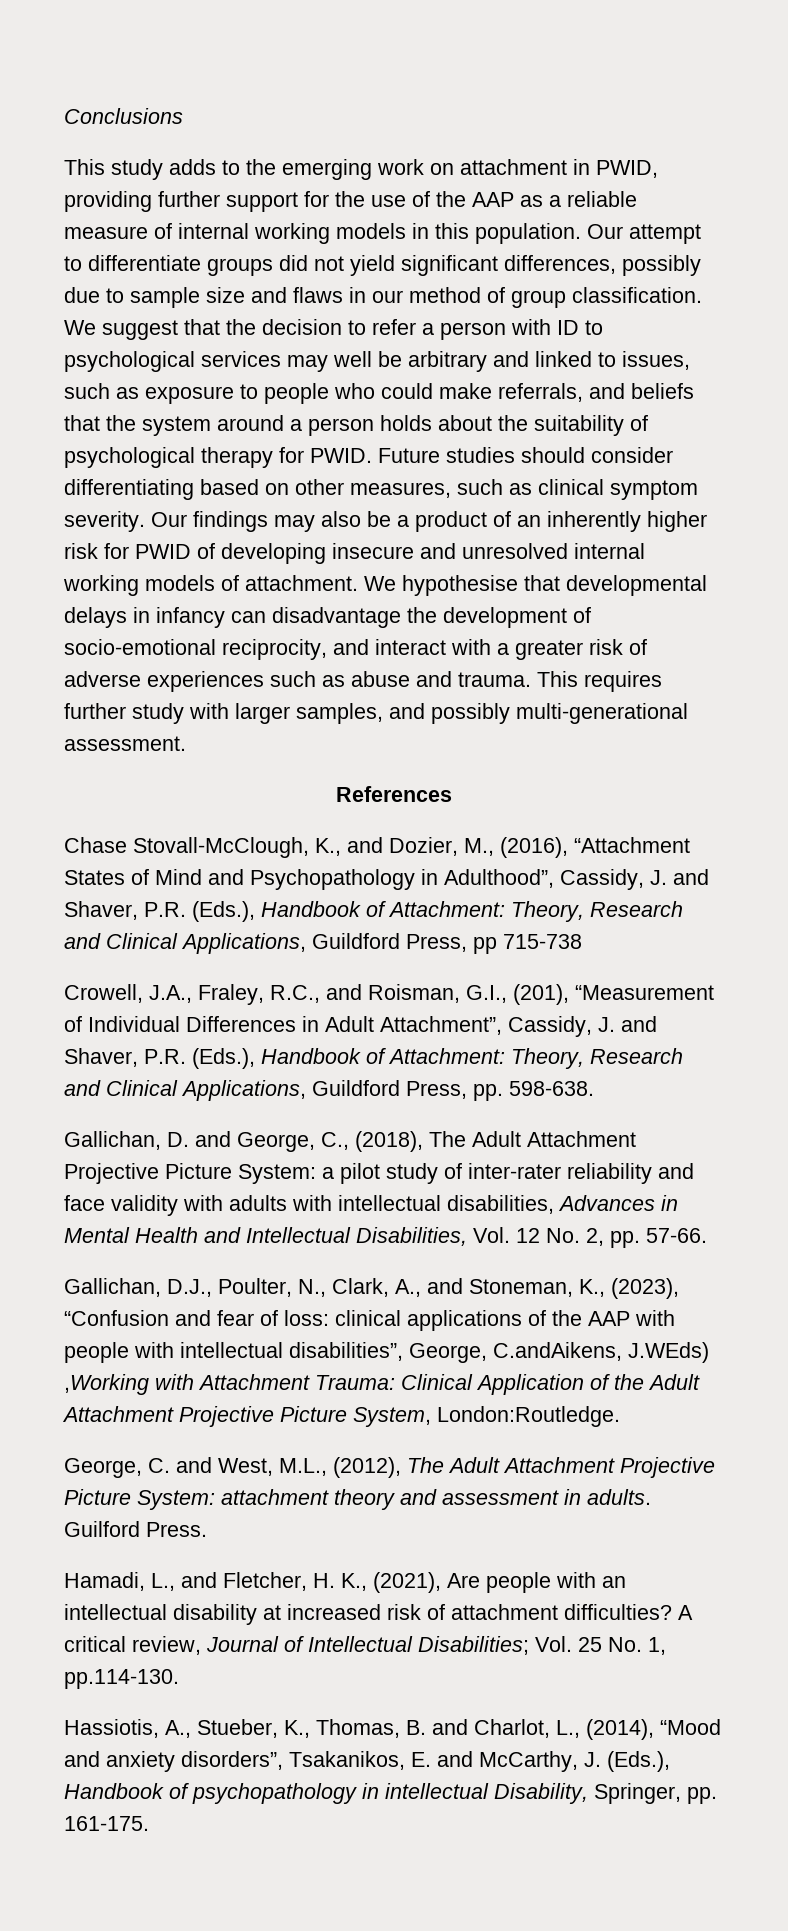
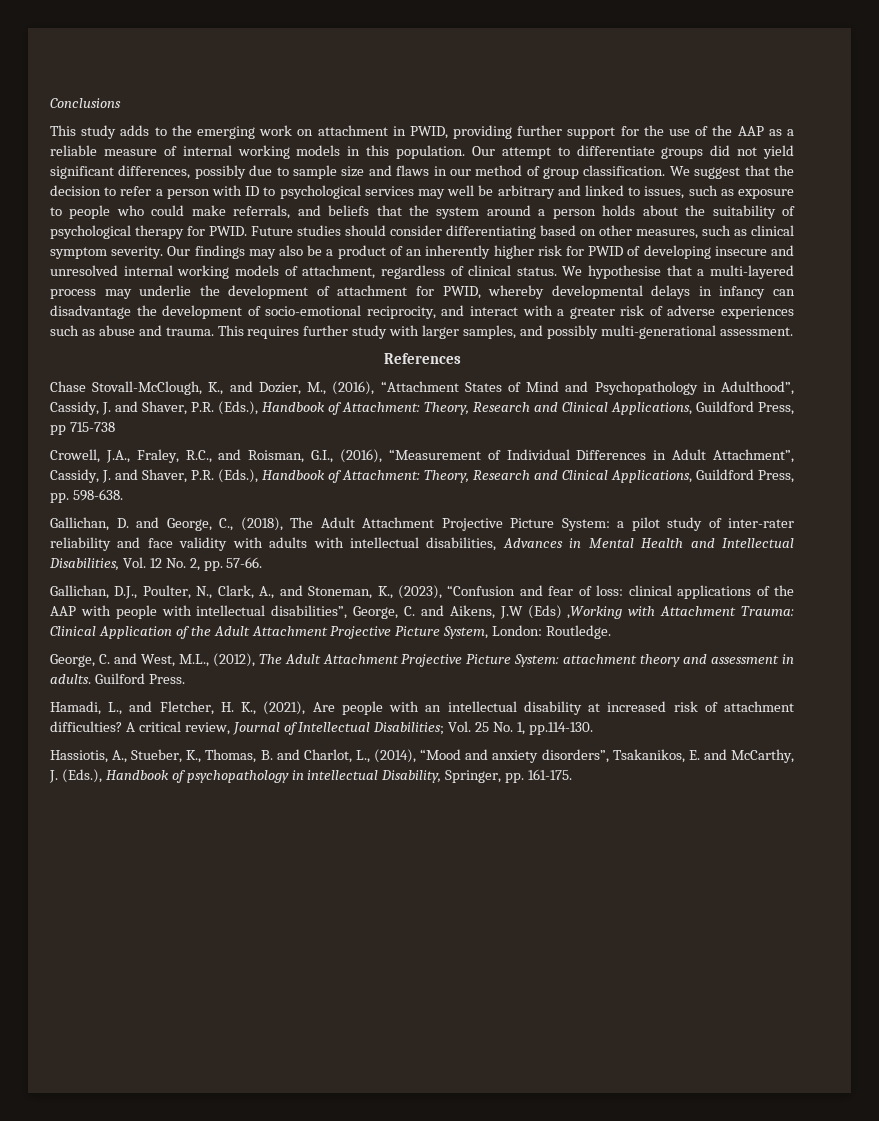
[245,575,560,596] attachment. We hypothesise that -> [302,265,794,279] [50,285,545,299] attachment, regardless of clinical status. We hypothesise that a multi-layered process may underlie the development of attachment for PWID, whereby
[513,984,569,1005] (201), -> [340,449,382,463] (2016),
[493,1342,709,1363] C.andAikens, J.WEds) -> [404,605,562,619] C. and Aikens, J.W (Eds)
[437,1406,620,1427] London:Routledge. -> [492,625,612,639] London: Routledge.

